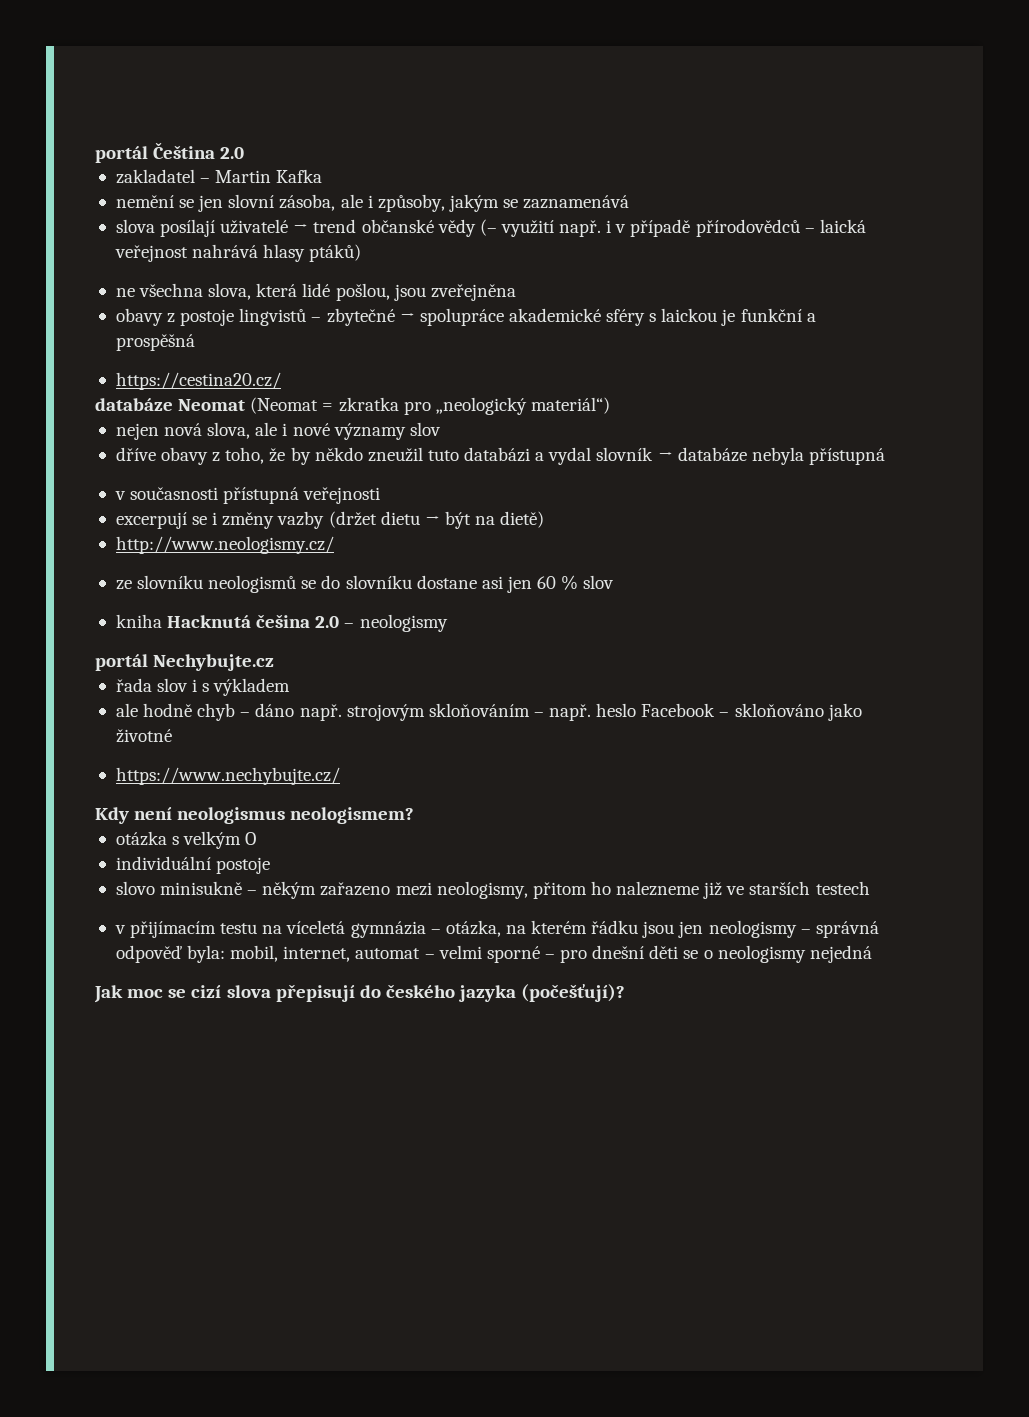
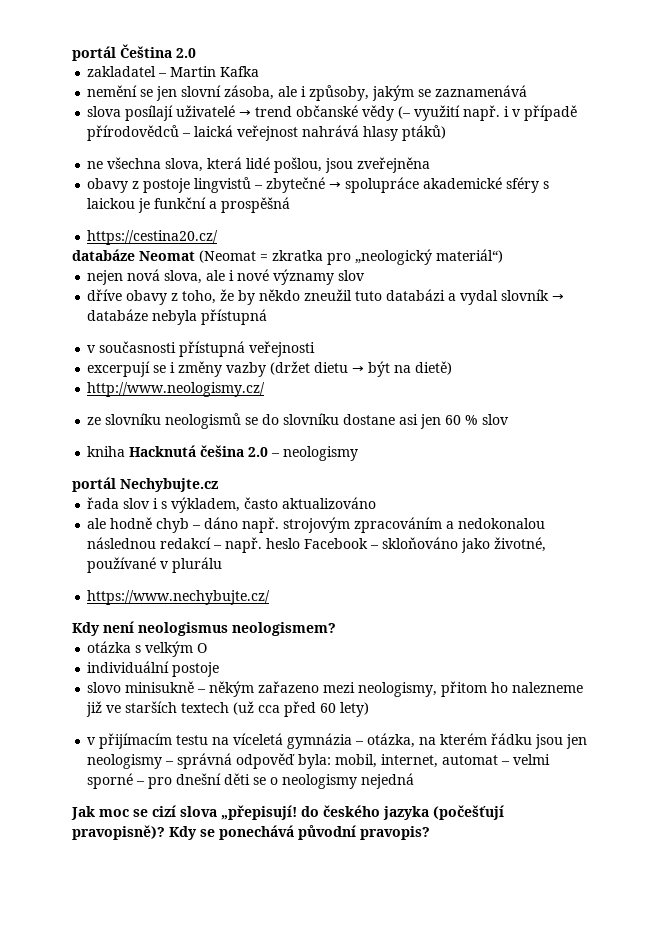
[213,678,291,696] výkladem -> [171,497,377,513] výkladem, často aktualizováno
[428,703,530,717] skloňováním -> [354,517,546,533] [87,537,212,549] zpracováním a nedokonalou následnou redakcí
[115,729,172,743] životné -> [494,537,547,552] [87,557,223,573] životné, používané v plurálu
[815,881,870,895] testech -> [181,701,370,717] textech (už cca před 60 lety)
[275,984,355,1002] přepisují -> [221,805,297,820] „přepisují!
[521,984,626,1002] (počešťují)? -> [433,805,504,820] [72,825,430,840] (počešťují pravopisně)? Kdy se ponechává původní pravopis?

